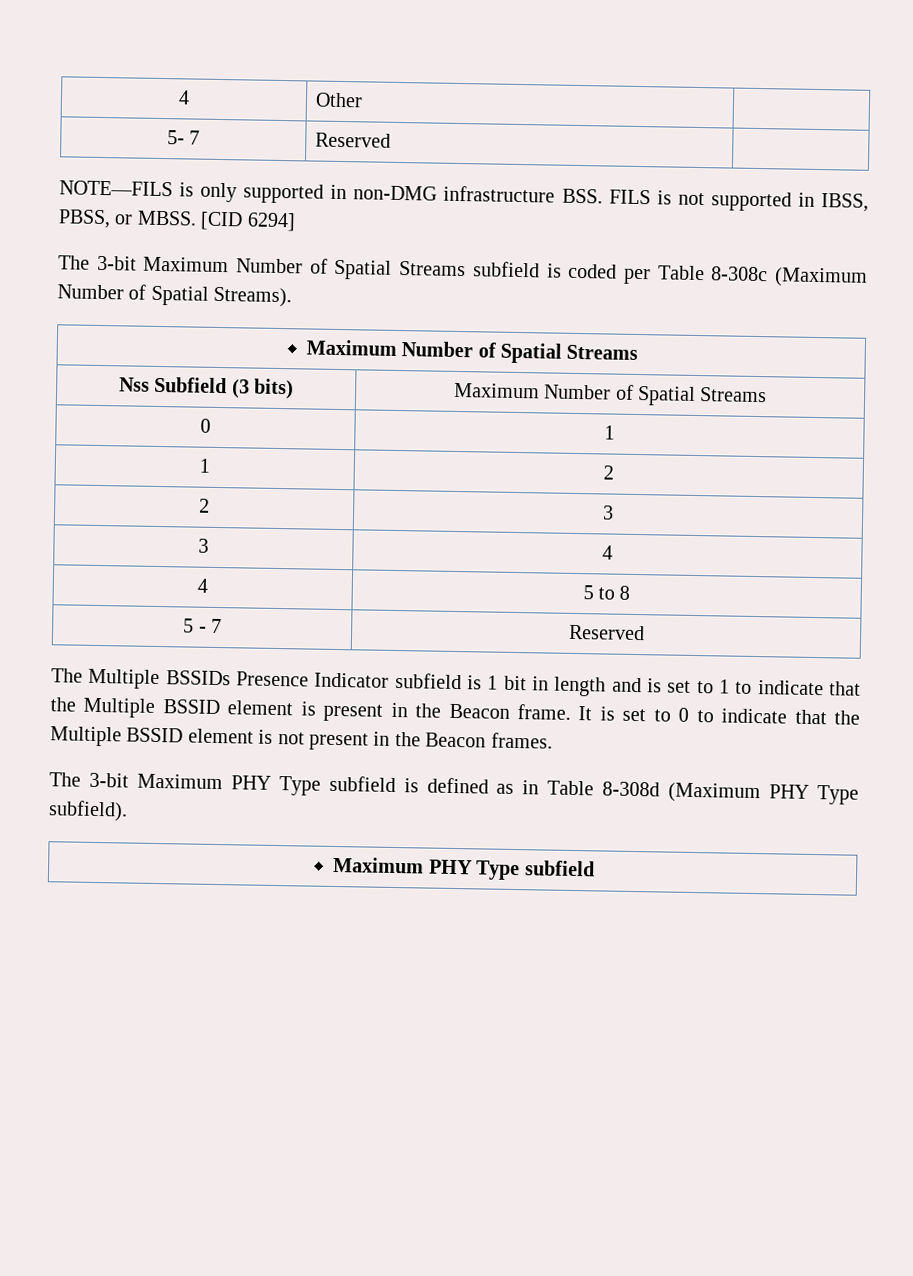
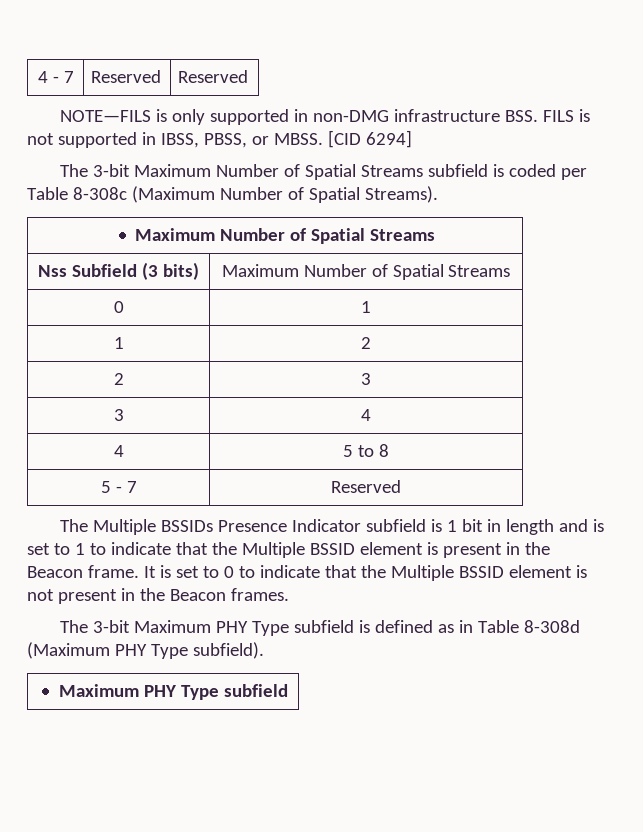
[178,90,190,105] [315,92,364,108] [166,130,185,145] 4 | Other | // 5- -> [37,71,59,83] 4 -
(392, 140) none -> [178,70,249,83] Reserved

